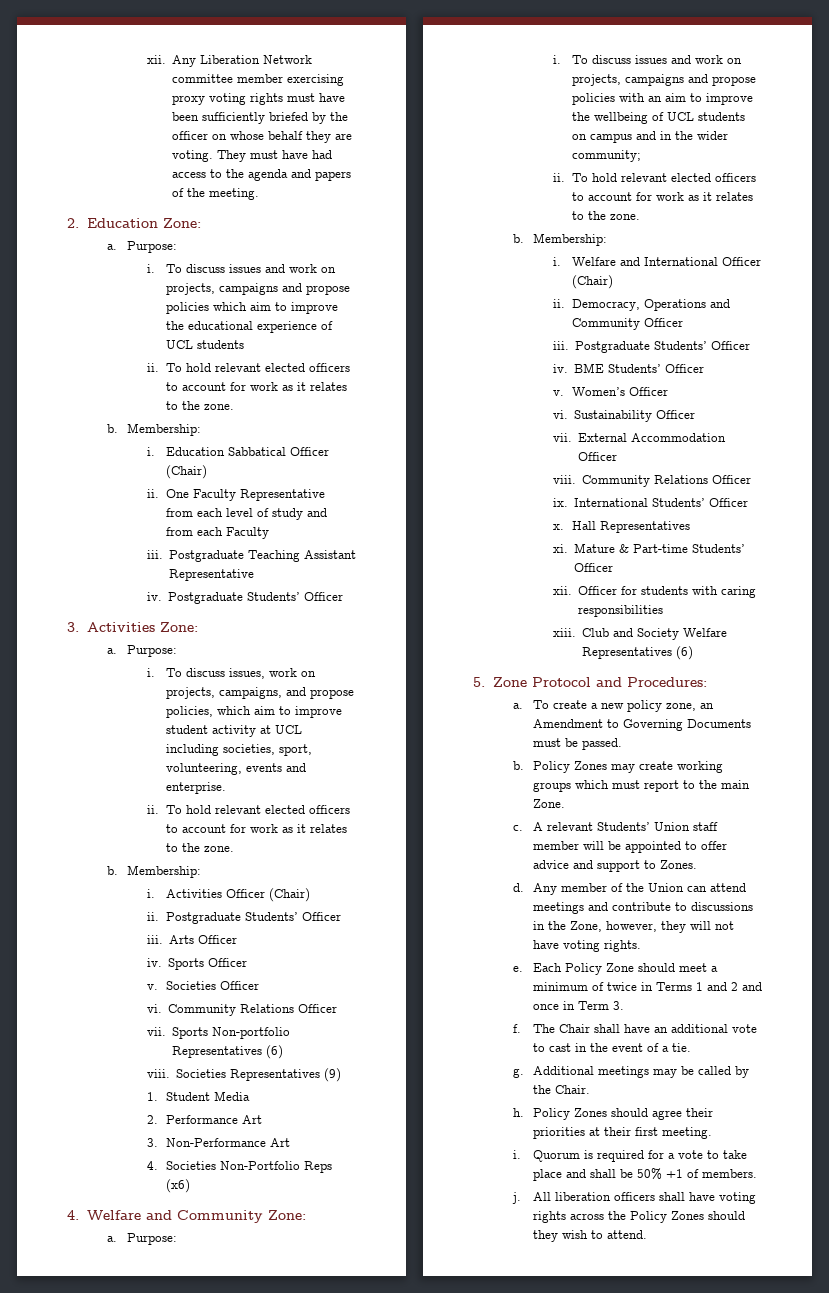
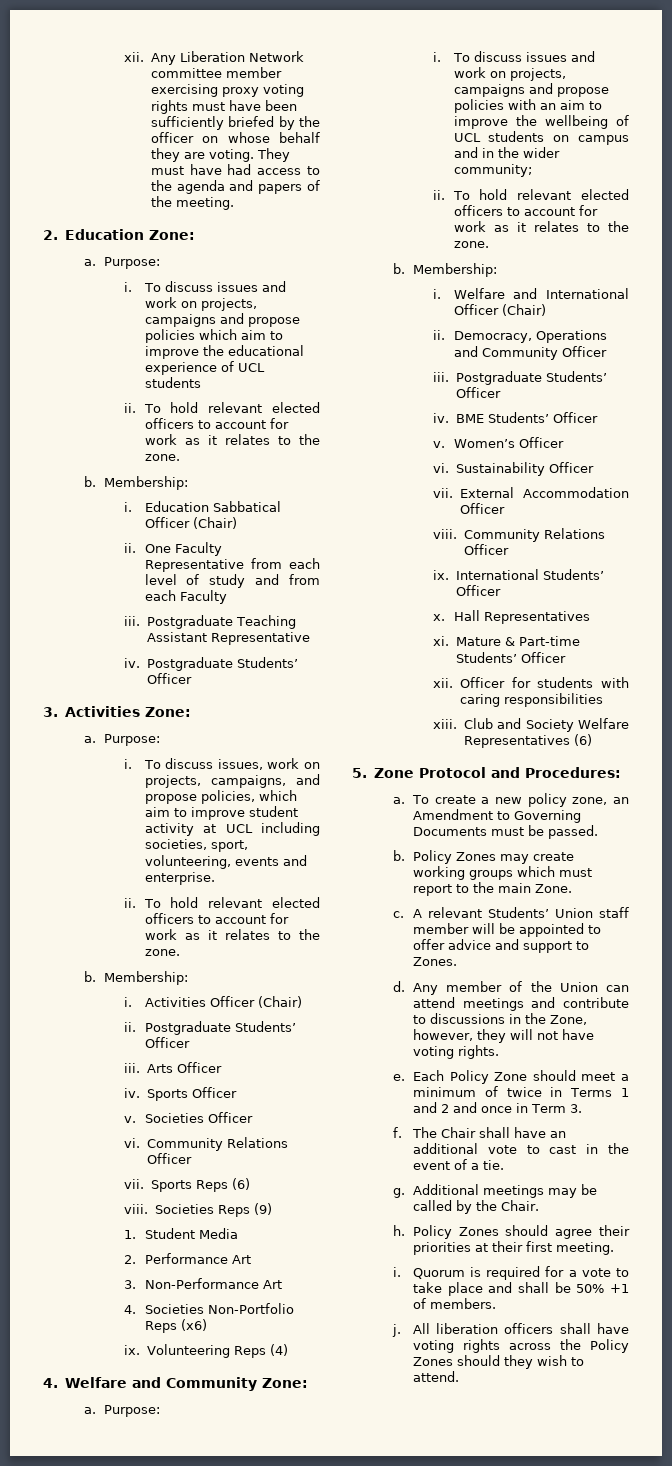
[211,1027,290,1039] [171,1046,262,1058] Non-portfolio Representatives -> [195,1180,228,1192] Reps
[229,1069,320,1081] Representatives -> [217,1205,250,1217] Reps
(191, 1186) none -> [124,1344,288,1358] // ix. Volunteering Reps (4)

